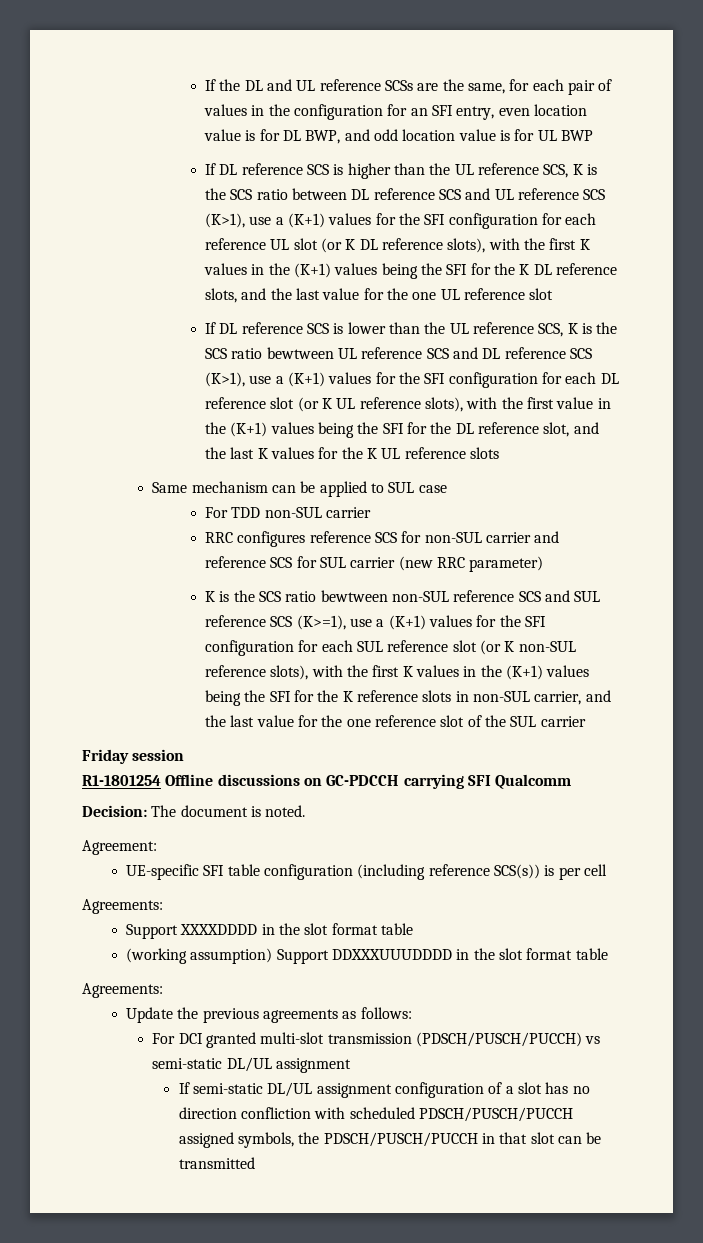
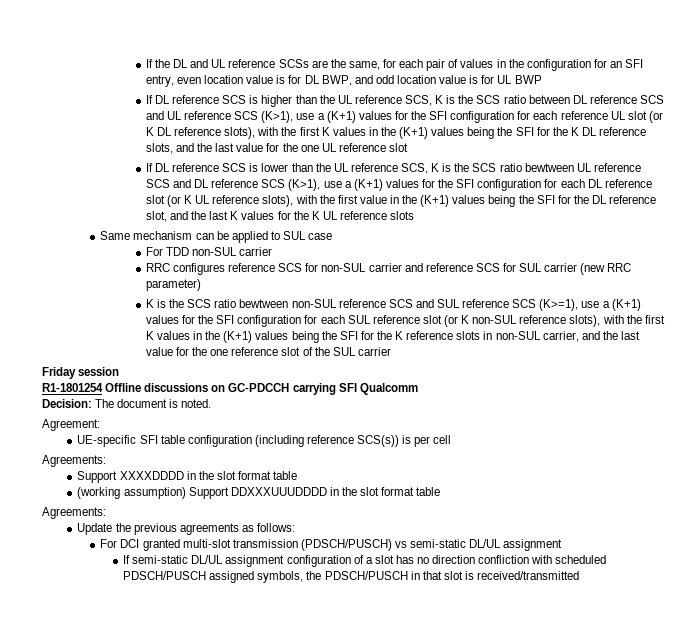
[415,1032,582,1047] (PDSCH/PUSCH/PUCCH) -> [300,539,392,551] (PDSCH/PUSCH)
[418,1107,573,1122] PDSCH/PUSCH/PUCCH -> [123,571,207,580] PDSCH/PUSCH
[323,1132,478,1147] PDSCH/PUSCH/PUCCH -> [324,571,408,580] PDSCH/PUSCH
[557,1132,602,1144] [178,1157,255,1169] can be transmitted -> [464,571,580,580] is received/transmitted

